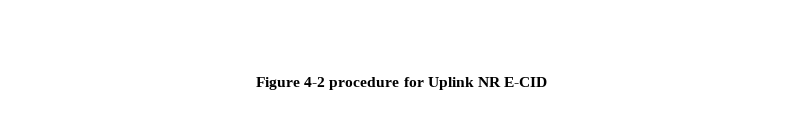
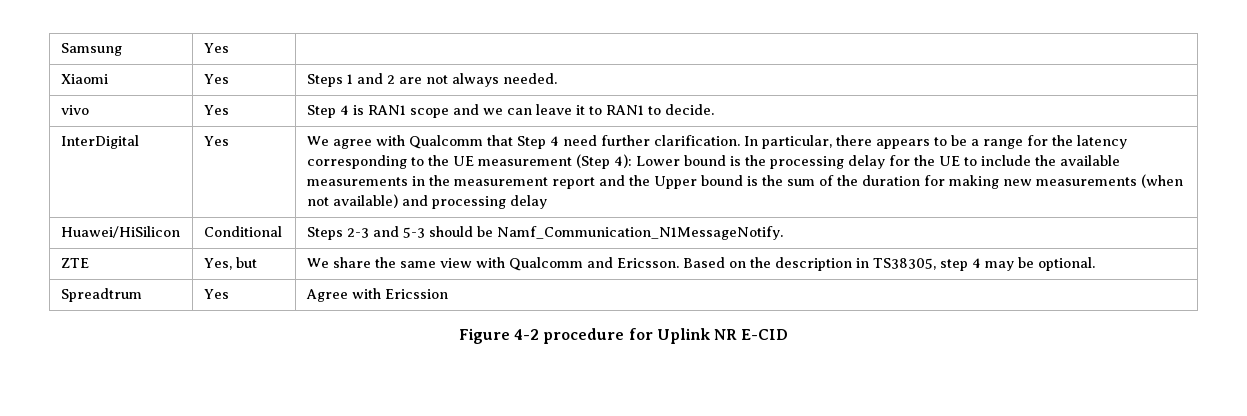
(255, 83) none -> [60,43,122,56] [203,43,229,53] [60,74,108,84] [203,74,229,84] [306,73,557,87] [60,105,89,115] [203,105,229,115] [306,104,714,118] [60,135,139,149] [203,136,229,146] [306,135,1127,149] [306,154,1120,169] [306,174,1183,189] [306,194,547,209] [60,226,180,238] [203,226,282,237] [306,226,783,240] [60,258,89,268] [203,257,257,270] [306,257,1095,271] [60,288,142,302] [203,289,229,299] [305,288,448,302] Samsung | Yes | // Xiaomi | Yes | Steps 1 and 2 are not always needed. // vivo | Yes | Step 4 is RAN1 scope and we can leave it to RAN1 to decide. // InterDigital | Yes | We agree with Qualcomm that Step 4 need further clarification. In particular, there appears to be a range for the latency corresponding to the UE measurement (Step 4): Lower bound is the processing delay for the UE to include the available measurements in the measurement report and the Upper bound is the sum of the duration for making new measurements (when not available) and processing delay // Huawei/HiSilicon | Conditional | Steps 2-3 and 5-3 should be Namf_Communication_N1MessageNotify. // ZTE | Yes, but | We share the same view with Qualcomm and Ericsson. Based on the description in TS38305, step 4 may be optional. // Spreadtrum | Yes | Agree with Ericssion //

